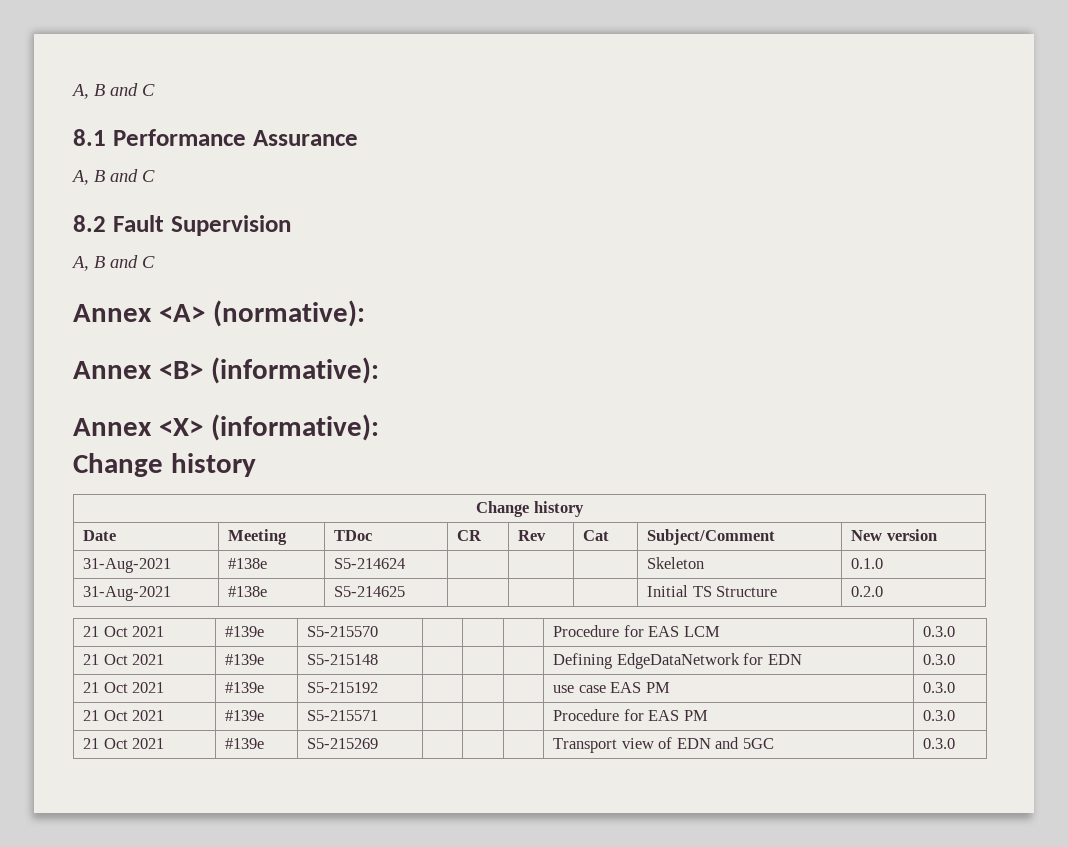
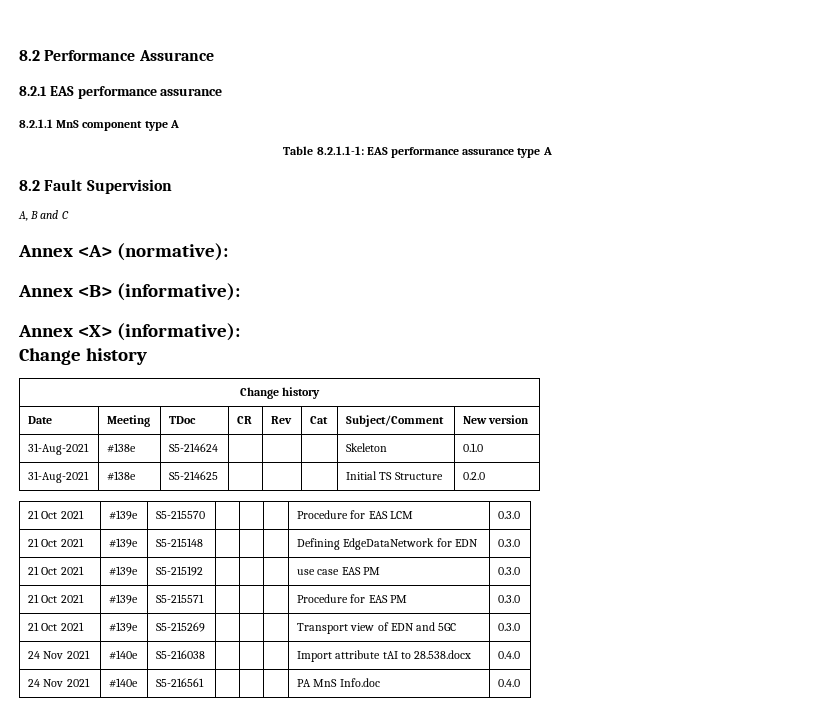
[71,83,155,99] [73,129,358,146] [71,169,155,185] A, B and C // 8.1 Performance Assurance // A, B and C -> [19,50,214,61] [19,86,223,99] [19,119,179,131] [283,146,552,158] 8.2 Performance Assurance // 8.2.1 EAS performance assurance // 8.2.1.1 MnS component type A // Table 8.2.1.1-1: EAS performance assurance type A
(956, 743) none -> [28,650,90,659] [109,650,139,660] [156,650,206,659] [297,650,472,662] [498,651,521,659] [28,678,90,687] [109,678,139,688] [156,678,205,687] [297,678,380,687] [498,679,521,687] // 24 Nov 2021 | #140e | S5-216038 | | | | Import attribute tAI to 28.538.docx | 0.4.0 // 24 Nov 2021 | #140e | S5-216561 | | | | PA MnS Info.doc | 0.4.0

